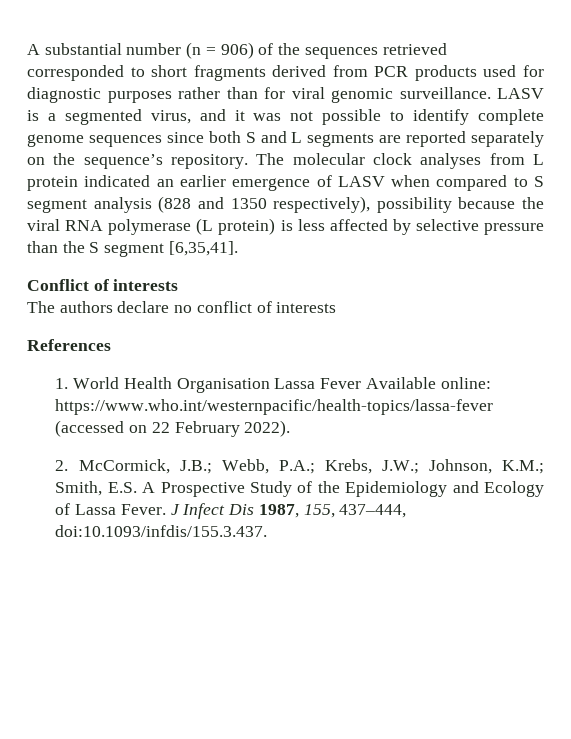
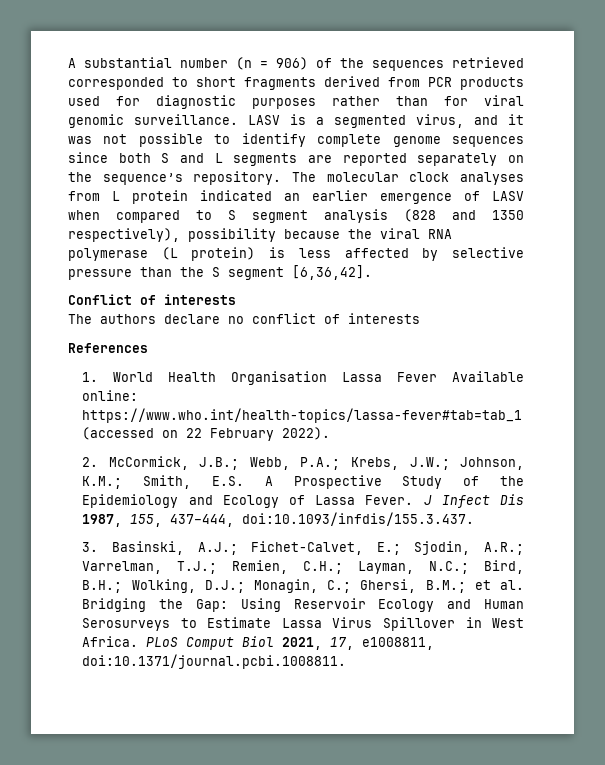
[168,241,238,256] [6,35,41]. -> [292,265,372,280] [6,36,42].
[55,399,494,415] https://www.who.int/westernpacific/health-topics/lassa-fever -> [82,408,523,423] https://www.who.int/health-topics/lassa-fever#tab=tab_1
(268, 531) none -> [82,541,524,555] [82,560,524,574] [82,579,524,593] [82,598,524,612] [82,617,524,631] [82,636,435,650] [82,654,347,669] // 3. Basinski, A.J.; Fichet-Calvet, E.; Sjodin, A.R.; Varrelman, T.J.; Remien, C.H.; Layman, N.C.; Bird, B.H.; Wolking, D.J.; Monagin, C.; Ghersi, B.M.; et al. Bridging the Gap: Using Reservoir Ecology and Human Serosurveys to Estimate Lassa Virus Spillover in West Africa. PLoS Comput Biol 2021, 17, e1008811, doi:10.1371/journal.pcbi.1008811.

